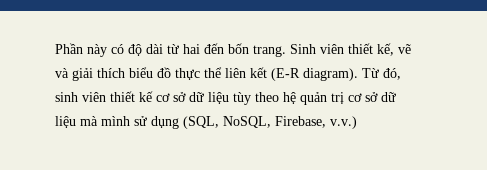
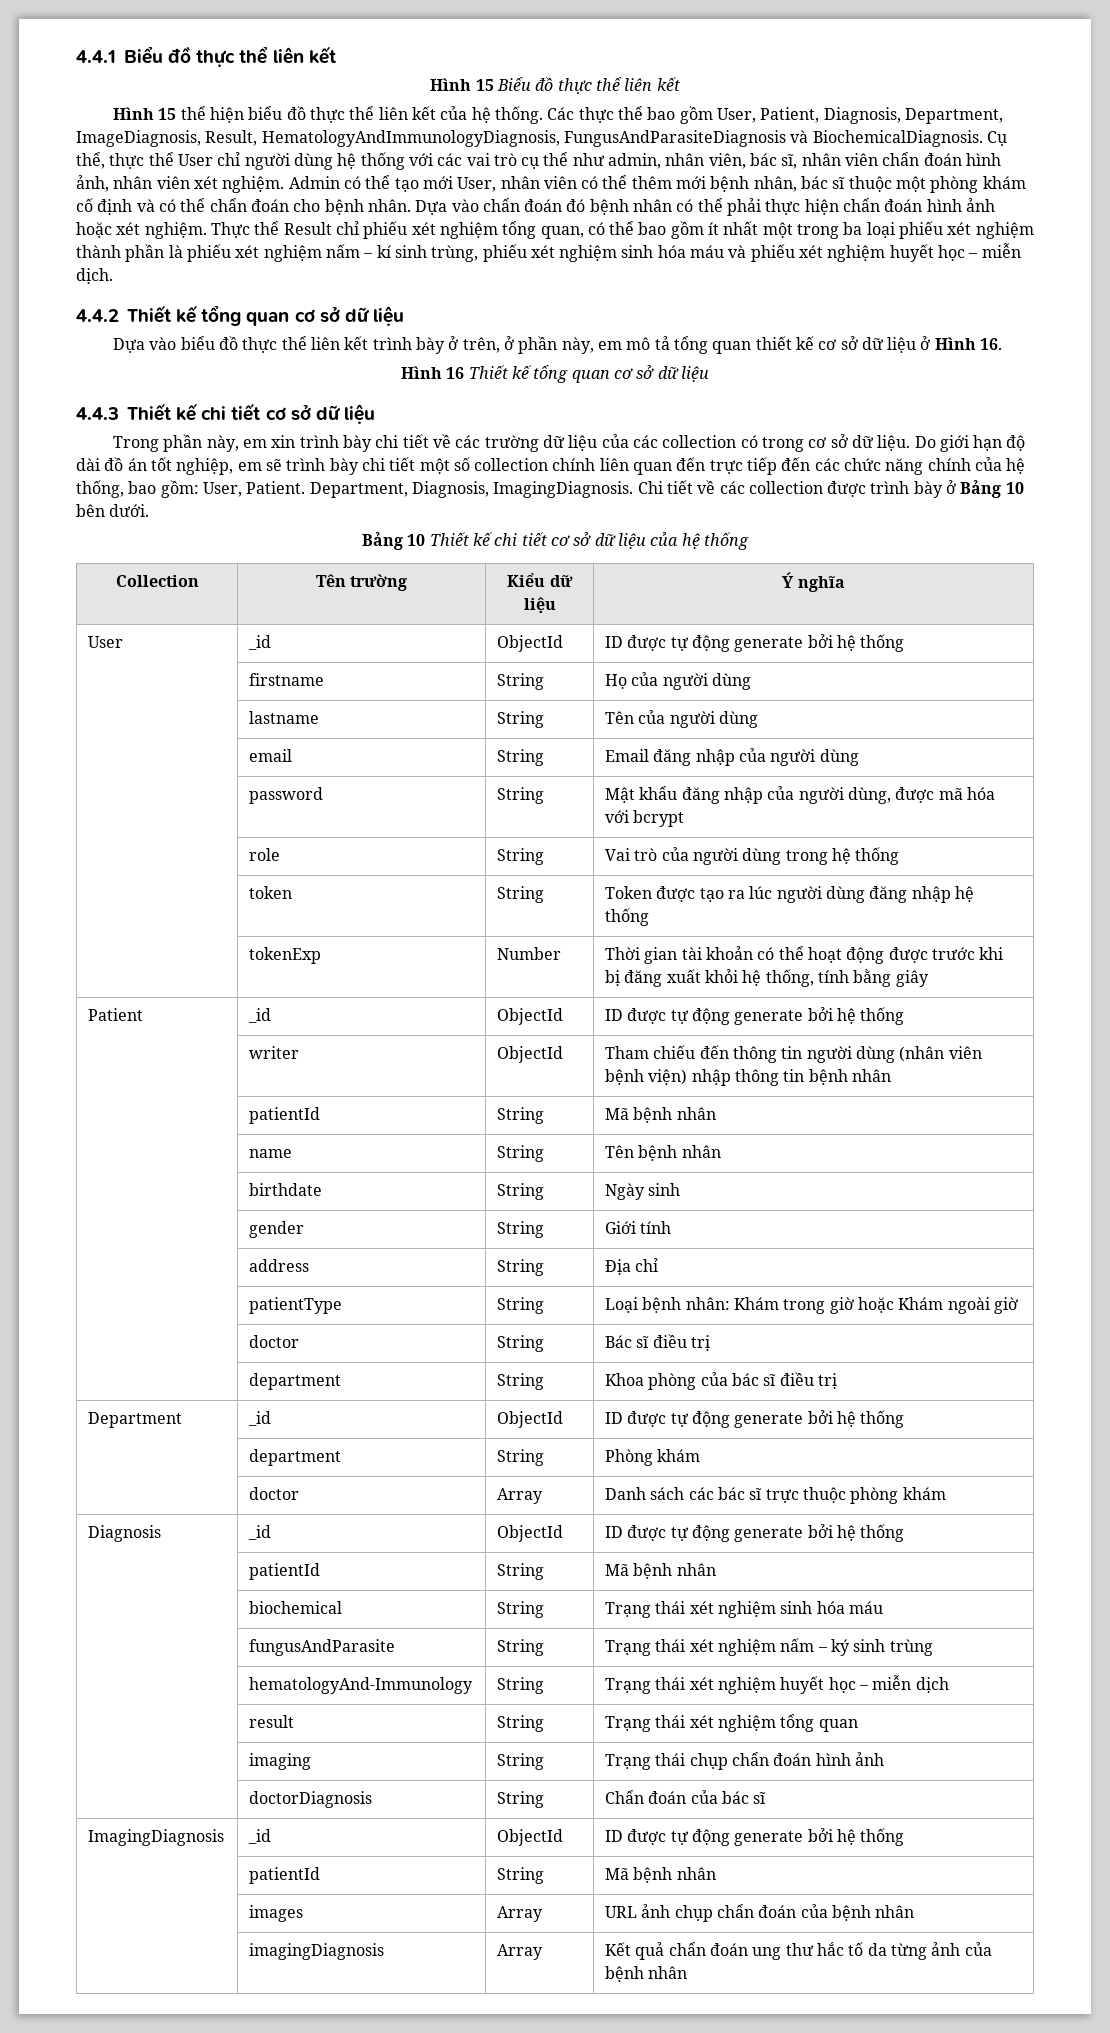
[55,43,411,57] [55,67,401,81] [55,92,106,102] Phần này có độ dài từ hai đến bốn trang. Sinh viên thiết kế, vẽ và giải thích biểu đồ thực thể liên kết (E-R diagram). Từ đó, sinh viên -> [76,46,336,67] [430,77,680,94] [113,106,1003,124] [76,130,1007,147] [76,152,1002,170] [76,175,1026,193] [76,198,996,216] [76,221,1034,239] [76,243,1021,262] [76,268,113,284] [76,305,404,326] [113,336,752,354] 4.4.1 Biểu đồ thực thể liên kết // Hình 15 Biểu đồ thực thể liên kết // Hình 15 thể hiện biểu đồ thực thể liên kết của hệ thống. Các thực thể bao gồm User, Patient, Diagnosis, Department, ImageDiagnosis, Result, HematologyAndImmunologyDiagnosis, FungusAndParasiteDiagnosis và BiochemicalDiagnosis. Cụ thể, thực thể User chỉ người dùng hệ thống với các vai trò cụ thể như admin, nhân viên, bác sĩ, nhân viên chẩn đoán hình ảnh, nhân viên xét nghiệm. Admin có thể tạo mới User, nhân viên có thể thêm mới bệnh nhân, bác sĩ thuộc một phòng khám cố định và có thể chẩn đoán cho bệnh nhân. Dựa vào chẩn đoán đó bệnh nhân có thể phải thực hiện chẩn đoán hình ảnh hoặc xét nghiệm. Thực thể Result chỉ phiếu xét nghiệm tổng quan, có thể bao gồm ít nhất một trong ba loại phiếu xét nghiệm thành phần là phiếu xét nghiệm nấm – kí sinh trùng, phiếu xét nghiệm sinh hóa máu và phiếu xét nghiệm huyết học – miễn dịch. // 4.4.2 Thiết kế tổng quan cơ sở dữ liệu // Dựa vào biểu đồ thực thể liên kết trình bày ở trên, ở phần này, em mô tả tổng quan
[233,92,396,105] [55,116,357,129] tùy theo hệ quản trị cơ sở dữ liệu mà mình sử dụng (SQL, NoSQL, Firebase, v.v.) -> [920,336,1003,350] [401,365,709,383] [76,403,375,424] [113,434,1026,452] [76,457,1026,475] [76,480,1024,498] [76,504,150,517] [362,532,749,550] [115,575,199,587] [315,574,408,591] [507,573,573,587] [523,597,556,613] [782,572,845,592] [88,636,124,648] [248,635,272,650] [497,635,564,652] [605,634,905,652] [249,673,325,686] [497,673,545,690] [605,672,752,690] [249,711,320,724] [497,711,545,728] [605,710,759,728] [249,749,293,762] [497,749,545,766] [605,748,859,766] [249,787,324,804] [497,787,545,804] [605,786,995,804] [605,810,685,827] [249,848,281,861] [497,848,545,865] [605,847,900,865] [249,886,293,899] [497,886,545,903] [605,886,974,903] [605,908,650,926] [249,947,322,964] [497,947,562,960] [605,946,1004,964] [605,969,929,987] [88,1008,144,1021] [248,1008,272,1023] [497,1008,564,1025] [605,1007,905,1025] [249,1046,300,1059] [497,1046,564,1063] [605,1045,982,1063] [605,1069,892,1086] [249,1107,321,1124] [497,1107,545,1124] [605,1107,716,1123] [249,1149,293,1158] [497,1145,545,1162] [605,1145,721,1161] [249,1183,323,1196] [497,1183,545,1200] [605,1183,681,1200] [249,1221,305,1238] [497,1221,545,1238] [605,1221,672,1234] [249,1259,310,1272] [497,1259,545,1276] [605,1258,659,1275] [249,1297,343,1314] [497,1297,545,1314] [605,1297,1018,1314] [249,1335,300,1348] [497,1335,545,1352] [605,1334,711,1351] [249,1373,342,1390] [497,1373,545,1390] [605,1372,838,1390] [88,1412,183,1428] [248,1411,272,1426] [497,1411,564,1428] [605,1410,905,1428] [249,1449,342,1466] [497,1449,545,1466] [605,1449,701,1466] [249,1487,300,1500] [497,1488,544,1504] [605,1487,946,1504] [88,1525,162,1542] [248,1525,272,1540] [497,1525,564,1542] [605,1524,905,1542] [249,1563,321,1580] [497,1563,545,1580] [605,1563,716,1579] [249,1601,343,1614] [497,1601,545,1618] [605,1601,884,1618] [249,1639,396,1656] [497,1639,545,1656] [605,1638,933,1656] [249,1677,474,1694] [497,1677,545,1694] [605,1675,949,1694] [249,1715,295,1728] [497,1715,545,1732] [605,1714,858,1732] [249,1753,312,1770] [497,1753,545,1770] [605,1752,885,1770] [249,1791,373,1808] [497,1791,545,1808] [605,1790,767,1804] [88,1829,225,1846] [248,1829,272,1844] [497,1829,564,1846] [605,1828,905,1846] [249,1867,321,1884] [497,1867,545,1884] [605,1867,716,1883] [249,1905,304,1922] [497,1906,544,1922] [605,1904,915,1922] [249,1943,385,1960] [497,1944,544,1960] [605,1942,992,1960] [605,1966,688,1982] ở Hình 16. // Hình 16 Thiết kế tổng quan cơ sở dữ liệu // 4.4.3 Thiết kế chi tiết cơ sở dữ liệu // Trong phần này, em xin trình bày chi tiết về các trường dữ liệu của các collection có trong cơ sở dữ liệu. Do giới hạn độ dài đồ án tốt nghiệp, em sẽ trình bày chi tiết một số collection chính liên quan đến trực tiếp đến các chức năng chính của hệ thống, bao gồm: User, Patient. Department, Diagnosis, ImagingDiagnosis. Chi tiết về các collection được trình bày ở Bảng 10 bên dưới. // Bảng 10 Thiết kế chi tiết cơ sở dữ liệu của hệ thống // Collection | Tên trường | Kiểu dữ liệu | Ý nghĩa // User | _id | ObjectId | ID được tự động generate bởi hệ thống // | firstname | String | Họ của người dùng // | lastname | String | Tên của người dùng // | email | String | Email đăng nhập của người dùng // | password | String | Mật khẩu đăng nhập của người dùng, được mã hóa với bcrypt // | role | String | Vai trò của người dùng trong hệ thống // | token | String | Token được tạo ra lúc người dùng đăng nhập hệ thống // | tokenExp | Number | Thời gian tài khoản có thể hoạt động được trước khi bị đăng xuất khỏi hệ thống, tính bằng giây // Patient | _id | ObjectId | ID được tự động generate bởi hệ thống // | writer | ObjectId | Tham chiếu đến thông tin người dùng (nhân viên bệnh viện) nhập thông tin bệnh nhân // | patientId | String | Mã bệnh nhân // | name | String | Tên bệnh nhân // | birthdate | String | Ngày sinh // | gender | String | Giới tính // | address | String | Địa chỉ // | patientType | String | Loại bệnh nhân: Khám trong giờ hoặc Khám ngoài giờ // | doctor | String | Bác sĩ điều trị // | department | String | Khoa phòng của bác sĩ điều trị // Department | _id | ObjectId | ID được tự động generate bởi hệ thống // | department | String | Phòng khám // | doctor | Array | Danh sách các bác sĩ trực thuộc phòng khám // Diagnosis | _id | ObjectId | ID được tự động generate bởi hệ thống // | patientId | String | Mã bệnh nhân // | biochemical | String | Trạng thái xét nghiệm sinh hóa máu // | fungusAndParasite | String | Trạng thái xét nghiệm nấm – ký sinh trùng // | hematologyAnd-Immunology | String | Trạng thái xét nghiệm huyết học – miễn dịch // | result | String | Trạng thái xét nghiệm tổng quan // | imaging | String | Trạng thái chụp chẩn đoán hình ảnh // | doctorDiagnosis | String | Chẩn đoán của bác sĩ // ImagingDiagnosis | _id | ObjectId | ID được tự động generate bởi hệ thống // | patientId | String | Mã bệnh nhân // | images | Array | URL ảnh chụp chẩn đoán của bệnh nhân // | imagingDiagnosis | Array | Kết quả chẩn đoán ung thư hắc tố da từng ảnh của bệnh nhân

